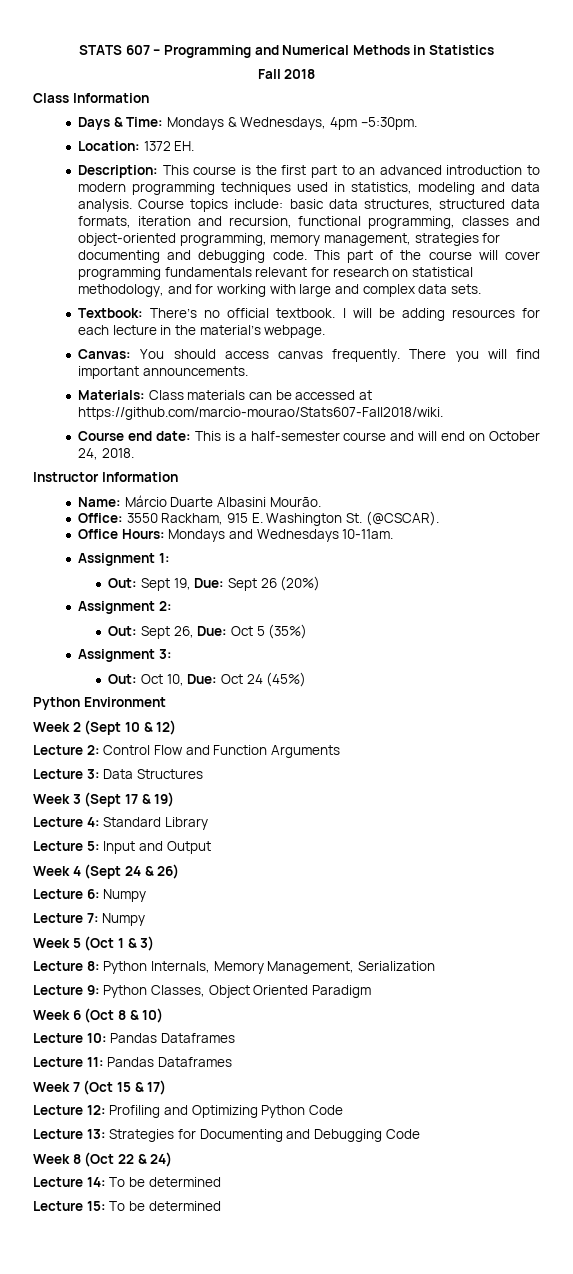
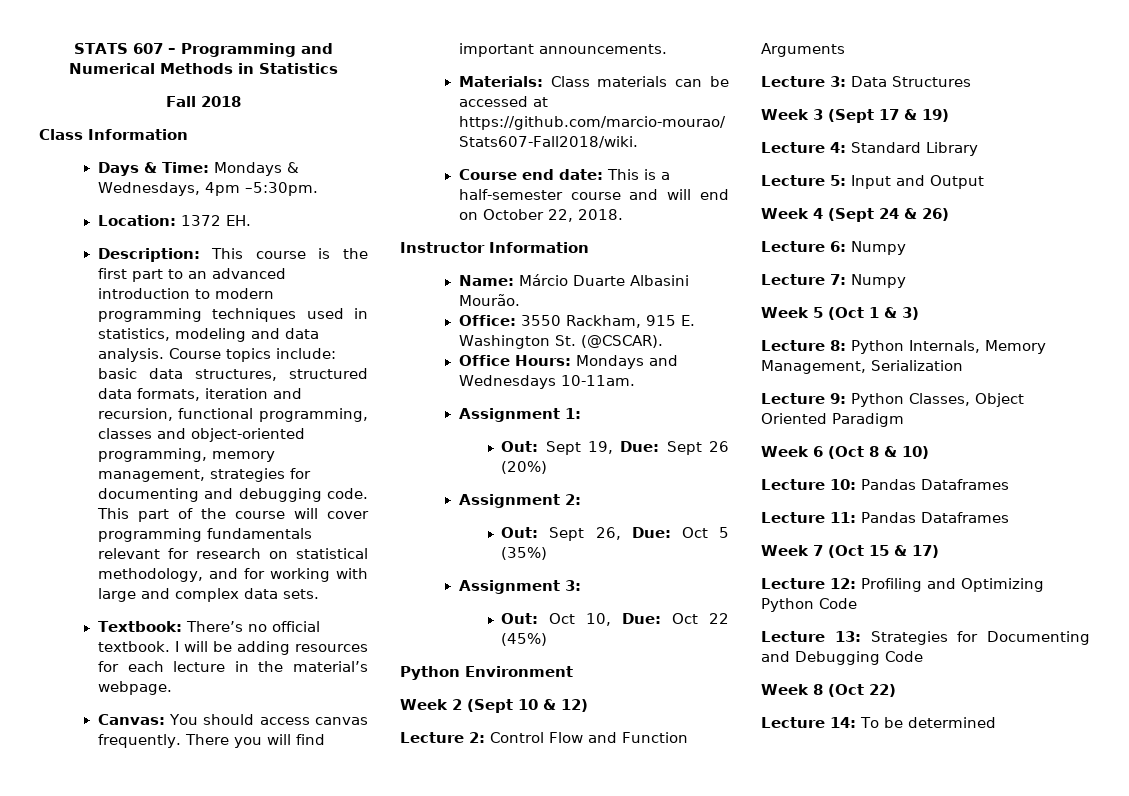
[78,448,99,460] 24, -> [547,209,573,222] 22,
[246,674,263,684] 24 -> [709,613,729,624] 22
[117,1152,173,1167] 22 & 24) -> [869,684,896,697] 22)
[33,1201,221,1211] // Lecture 15: To be determined -> (996, 722) none

